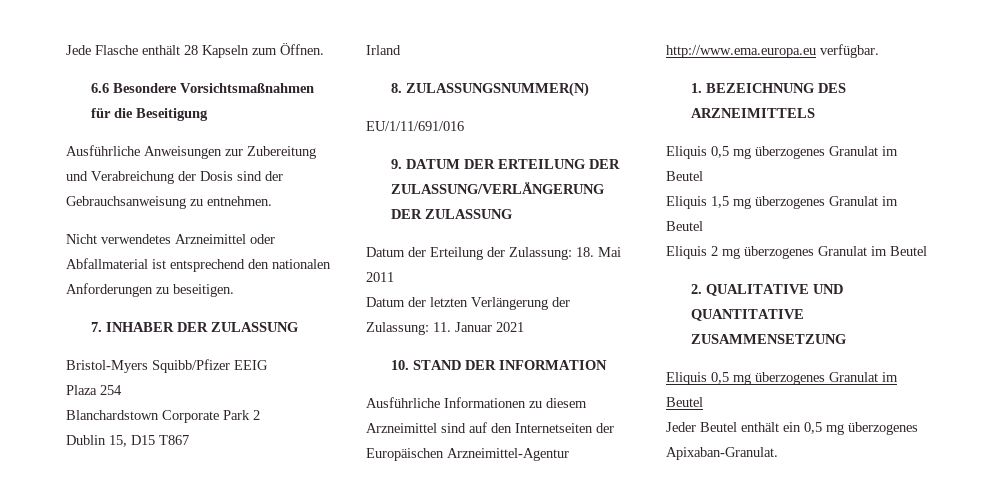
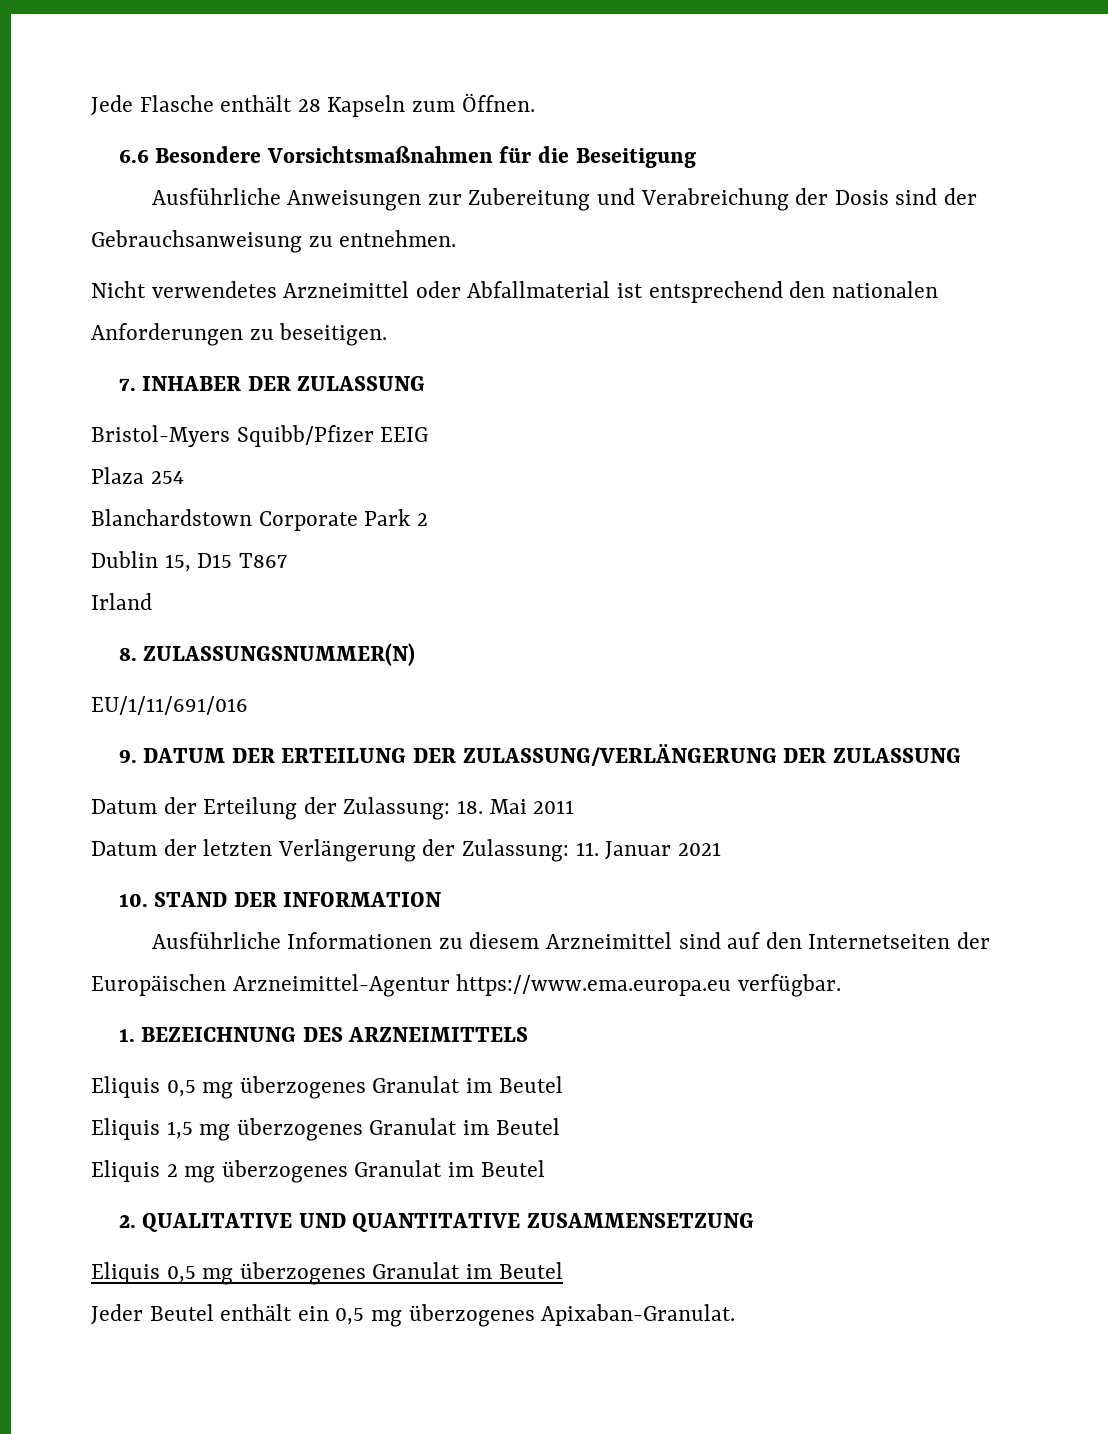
[666,45,816,58] http://www.ema.europa.eu -> [456,974,732,996] https://www.ema.europa.eu

